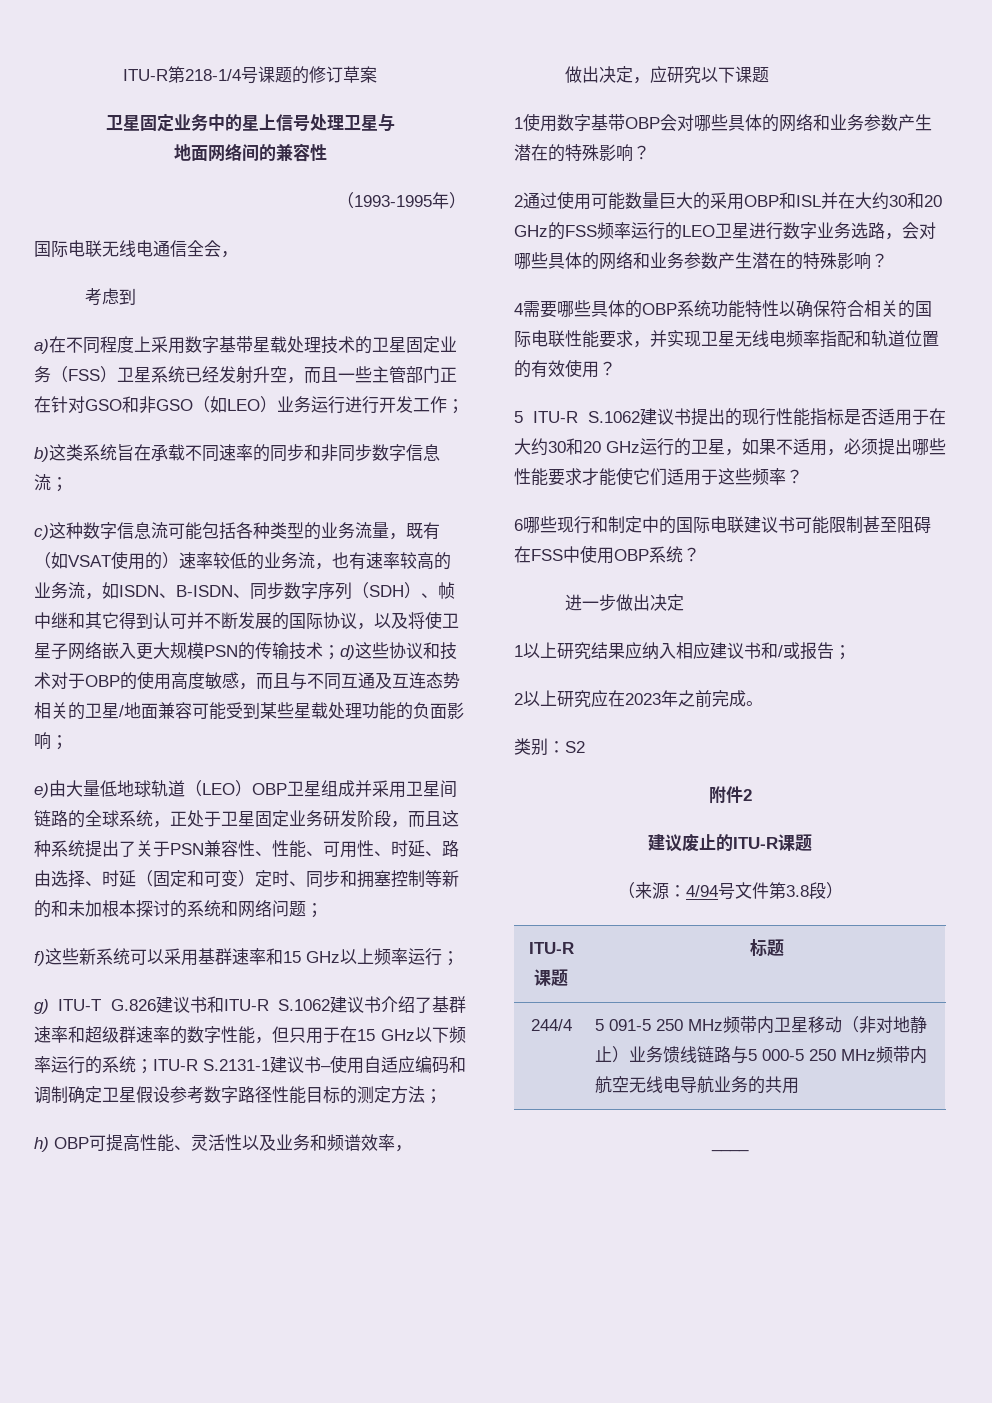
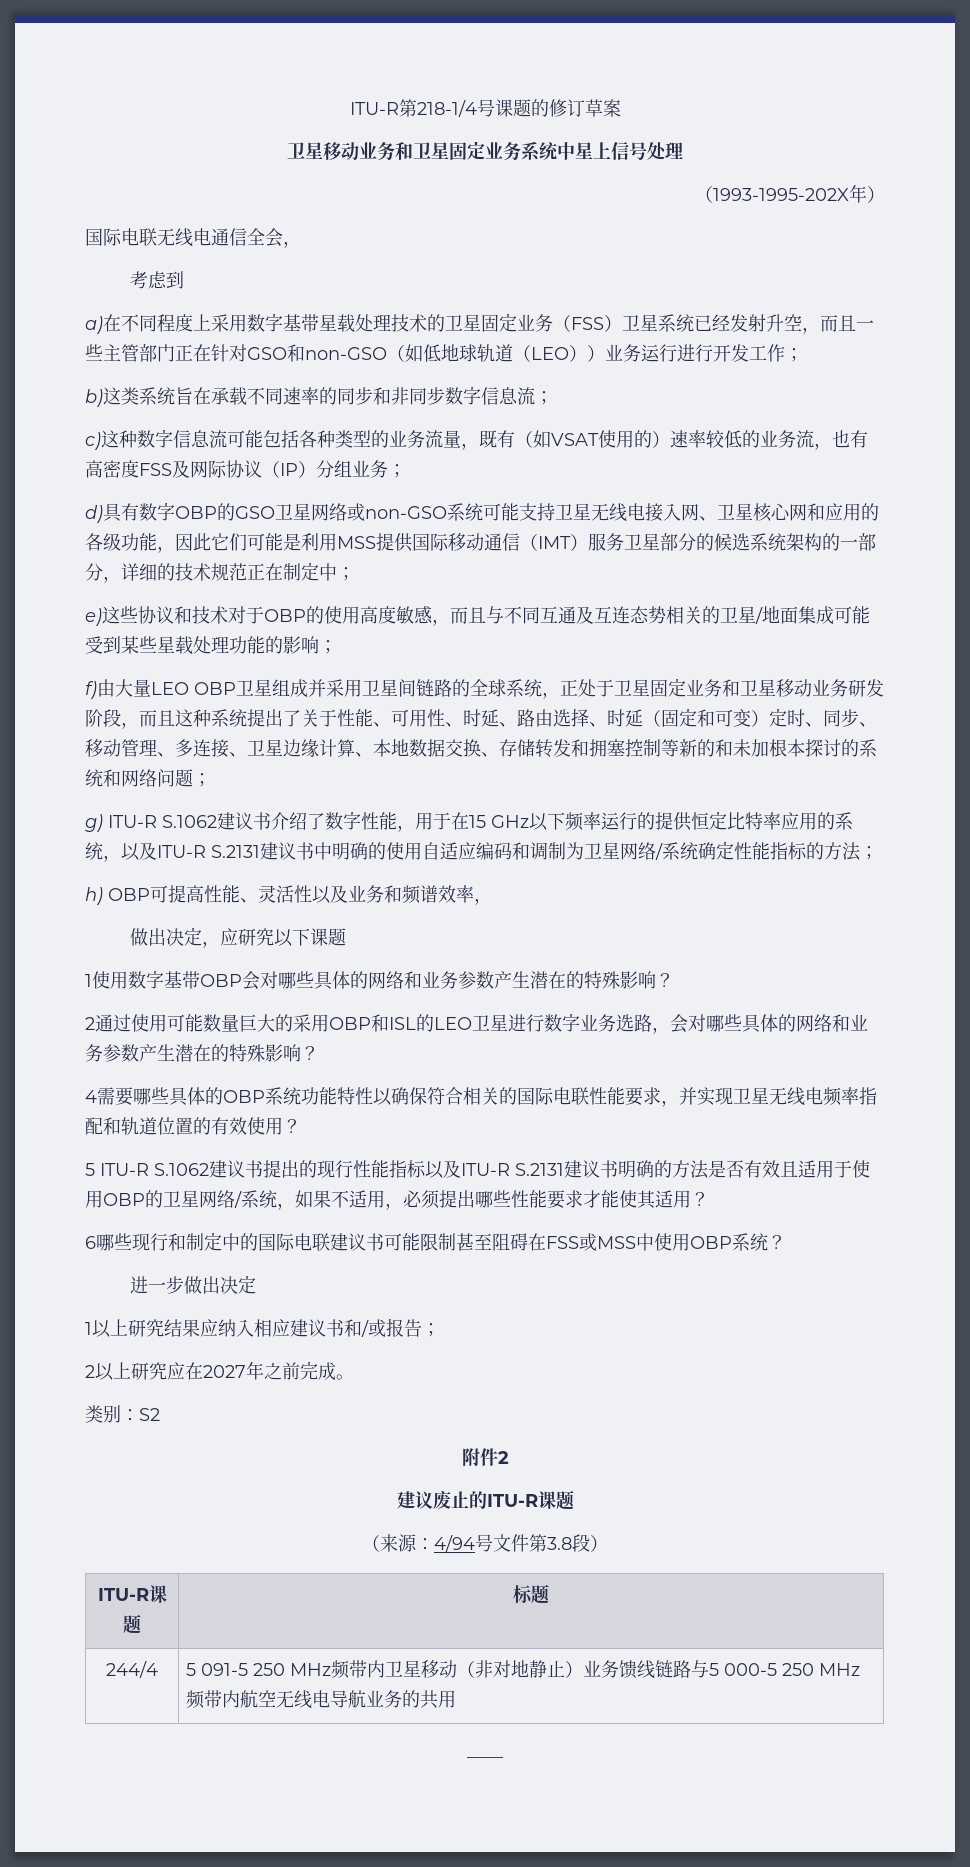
[139,114,242,132] 固定业务中的 -> [323,141,575,161] 移动业务和卫星固定业务系统中
[343,113,395,131] [173,143,327,162] [337,192,432,209] 卫星与 // 地面网络间的兼容性 // （1993-1995 -> [695,186,849,203] // （1993-1995-202X
[139,396,260,413] 非GSO（如LEO -> [305,344,587,362] non-GSO（如低地球轨道（LEO）
[366,552,451,570] [34,582,455,600] [34,611,459,630] [34,642,355,660] 速率较高的业务流，如ISDN、B-ISDN、同步数字序列（SDH）、帧中继和其它得到认可并不断发展的国际协议，以及将使卫星子网络嵌入更大规模PSN的传输技术；d) -> [85,460,406,478] [85,502,879,523] [85,533,876,553] [85,562,355,583] [85,608,102,626] 高密度FSS及网际协议（IP）分组业务； // d)具有数字OBP的GSO卫星网络或non-GSO系统可能支持卫星无线电接入网、卫星核心网和应用的各级功能，因此它们可能是利用MSS提供国际移动通信（IMT）服务卫星部分的候选系统架构的一部分，详细的技术规范正在制定中； // e)
[158,702,192,719] 兼容 -> [798,606,834,624] 集成
[413,702,447,719] 负面 -> (283, 645) none
[34,780,252,798] e)由大量低地球轨道（LEO） -> [85,679,189,699] f)由大量LEO
(323, 818) none -> [722,679,848,697] 和卫星移动业务
[170,840,272,857] PSN兼容性、 -> (337, 718) none
(340, 878) none -> [859,722,877,727] [85,739,571,758] 、移动管理、多连接、卫星边缘计算、本地数据交换、存储转发
[34,948,459,966] [34,996,224,1014] f)这些新系统可以采用基群速率和15 GHz以上频率运行； // g) ITU-T G.826建议书和 -> [85,814,103,832] g)
[432,996,466,1013] [34,1026,187,1044] 基群速率和超级群速率的 -> (325, 821) none
[272,1026,306,1043] 但只 -> (415, 828) none
[102,1056,331,1074] 系统；ITU-R S.2131-1建议书– -> [655,811,853,831] [85,842,386,862] 提供恒定比特率应用的系统，以及ITU-R S.2131建议书中明确的
[68,1086,391,1104] 确定卫星假设参考数字路径性能目标的测定 -> [566,841,824,860] 为卫星网络/系统确定性能指标的
[821,192,942,210] [514,222,665,240] 并在大约30和20 GHz的FSS频率运行 -> (416, 1023) none
[844,408,946,426] [514,438,725,456] 是否适用于在大约30和20 GHz运行的卫星 -> [425,1160,870,1179] [85,1190,277,1208] 以及ITU-R S.2131建议书明确的方法是否有效且适用于使用OBP的卫星网络/系统
[633,468,786,486] 它们适用于这些频率 -> [637,1190,691,1209] 其适用
(563, 555) none -> [579,1233,636,1251] 或MSS
[625,693,661,705] 2023 -> [203,1365,246,1378] 2027

